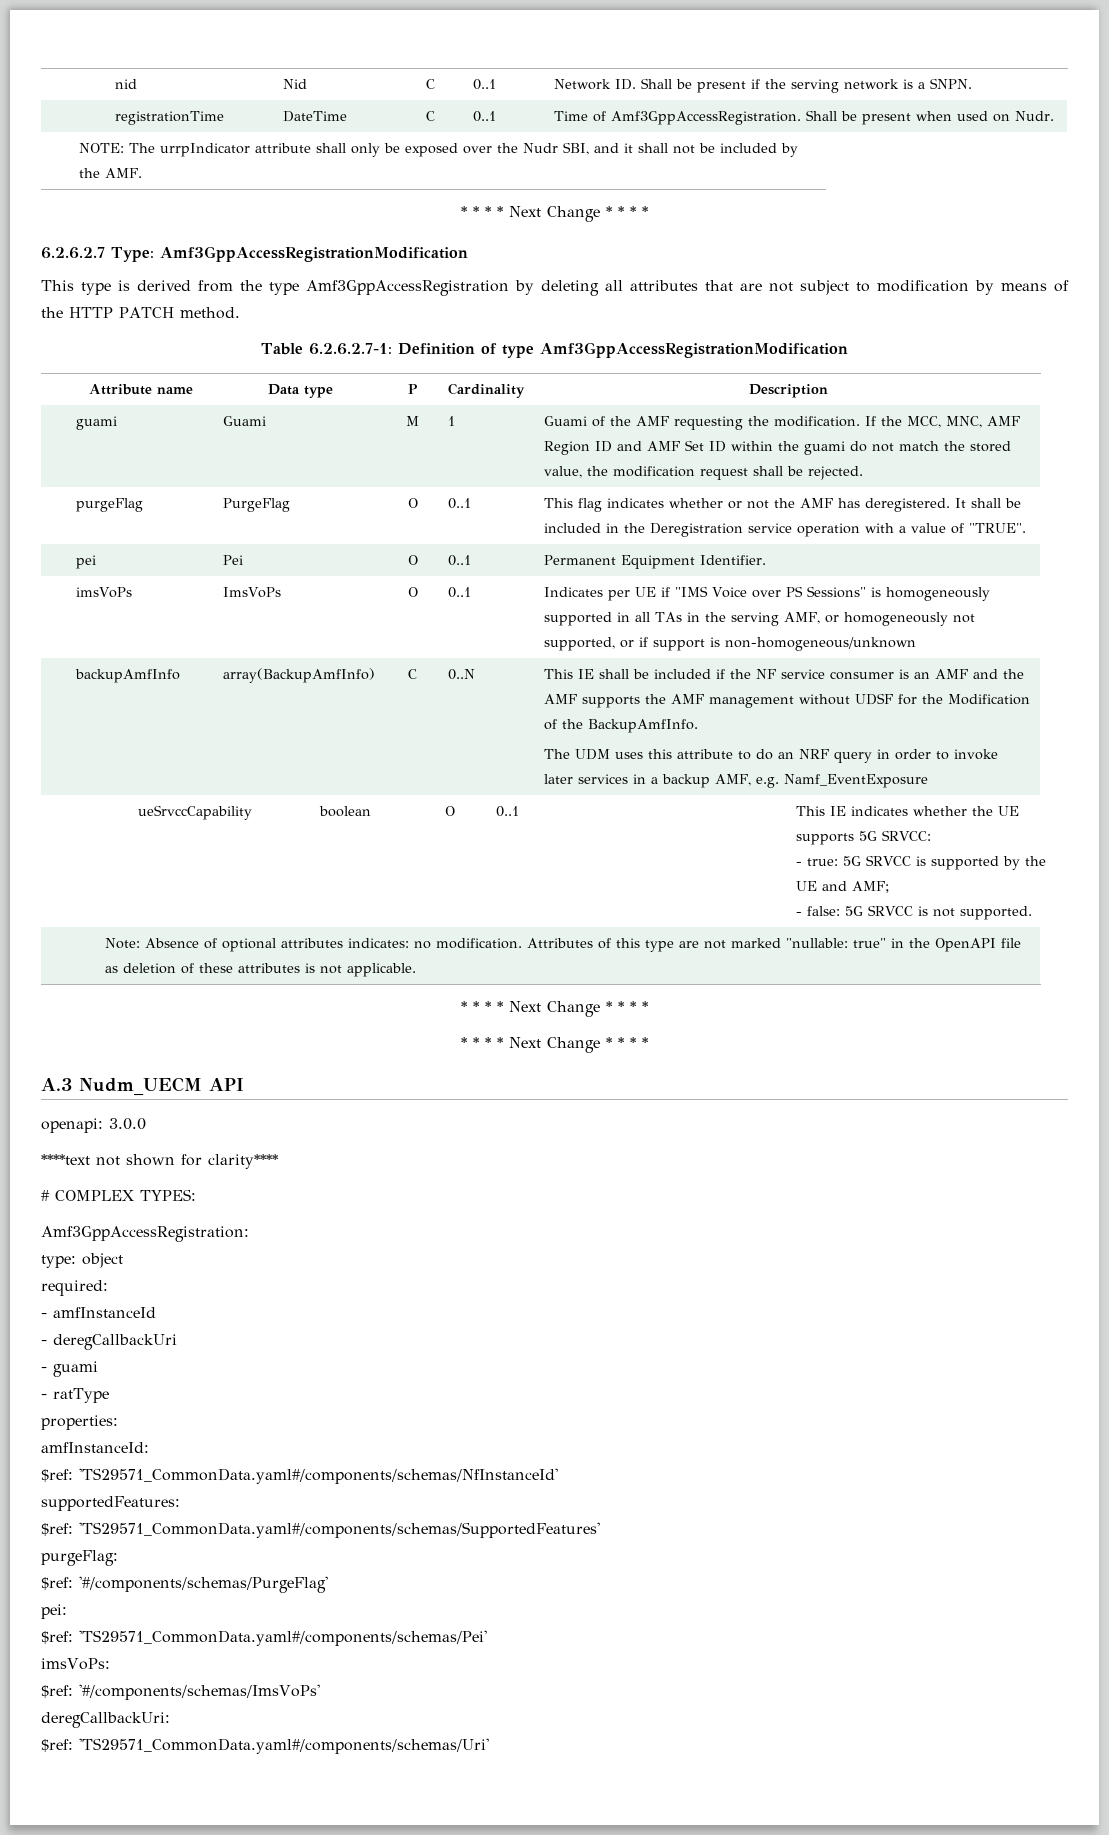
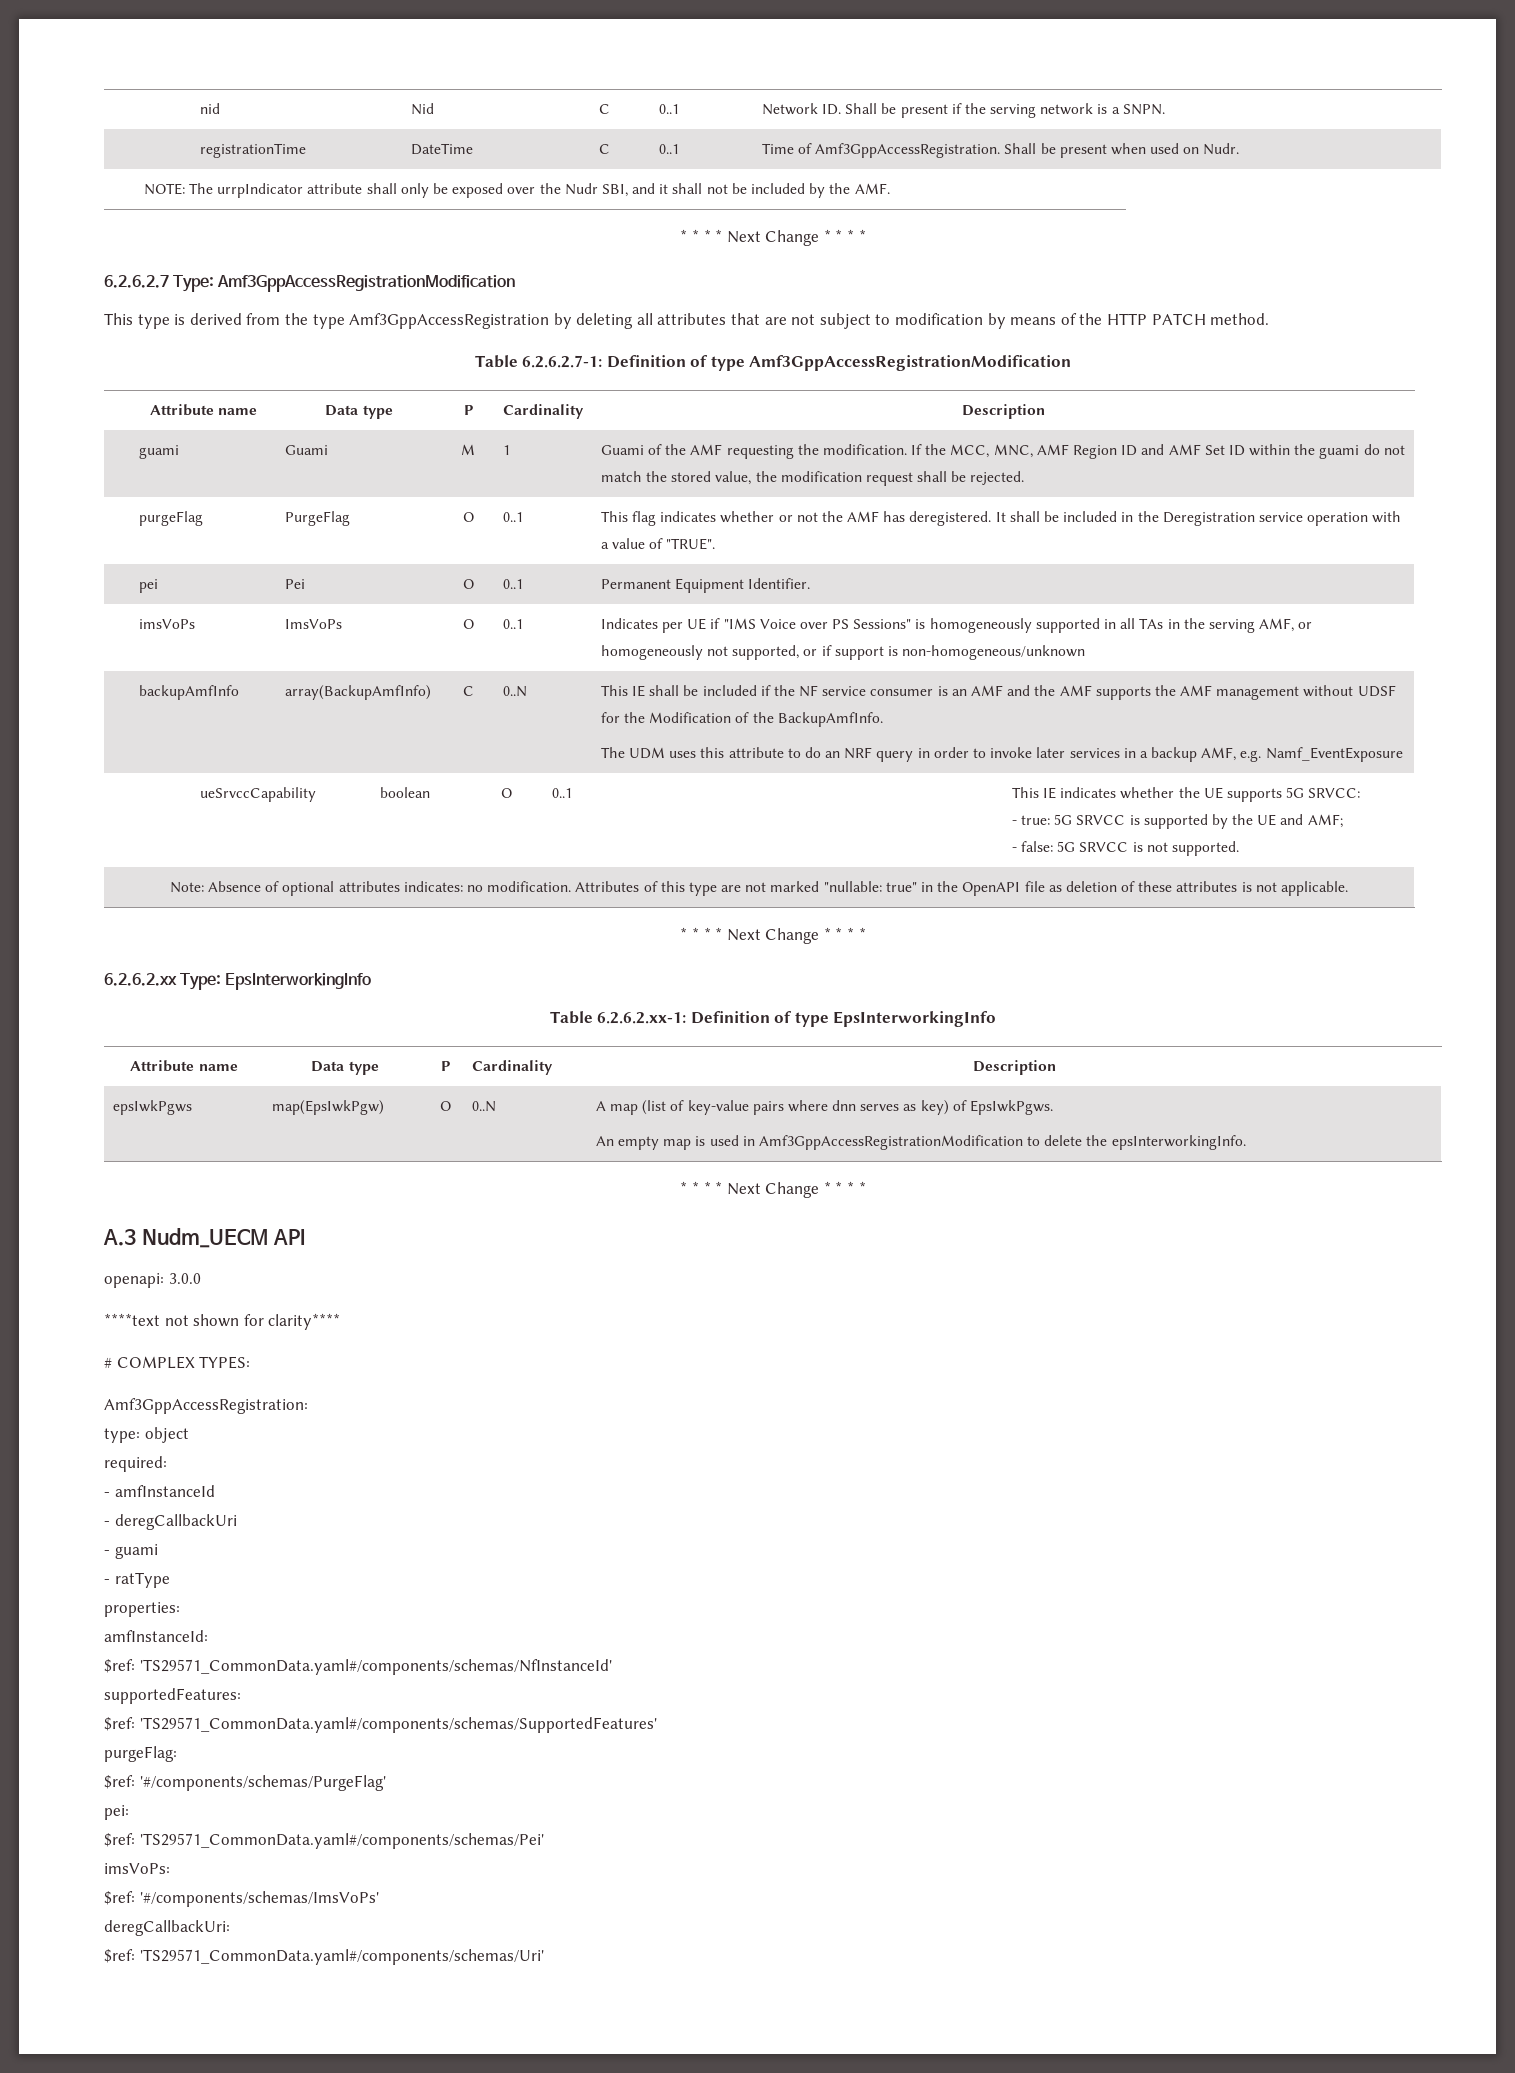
(648, 1006) none -> [104,973,372,990] [549,1011,997,1027] [130,1060,238,1072] [311,1061,379,1075] [440,1061,450,1071] [471,1060,553,1075] [972,1060,1056,1075] [112,1100,192,1115] [271,1100,384,1115] [439,1101,451,1111] [471,1101,496,1112] [595,1100,1053,1115] [595,1135,1246,1150] // 6.2.6.2.xx Type: EpsInterworkingInfo // Table 6.2.6.2.xx-1: Definition of type EpsInterworkingInfo // Attribute name | Data type | P | Cardinality | Description // epsIwkPgws | map(EpsIwkPgw) | O | 0..N | A map (list of key-value pairs where dnn serves as key) of EpsIwkPgws. // An empty map is used in Amf3GppAccessRegistrationModification to delete the epsInterworkingInfo.

